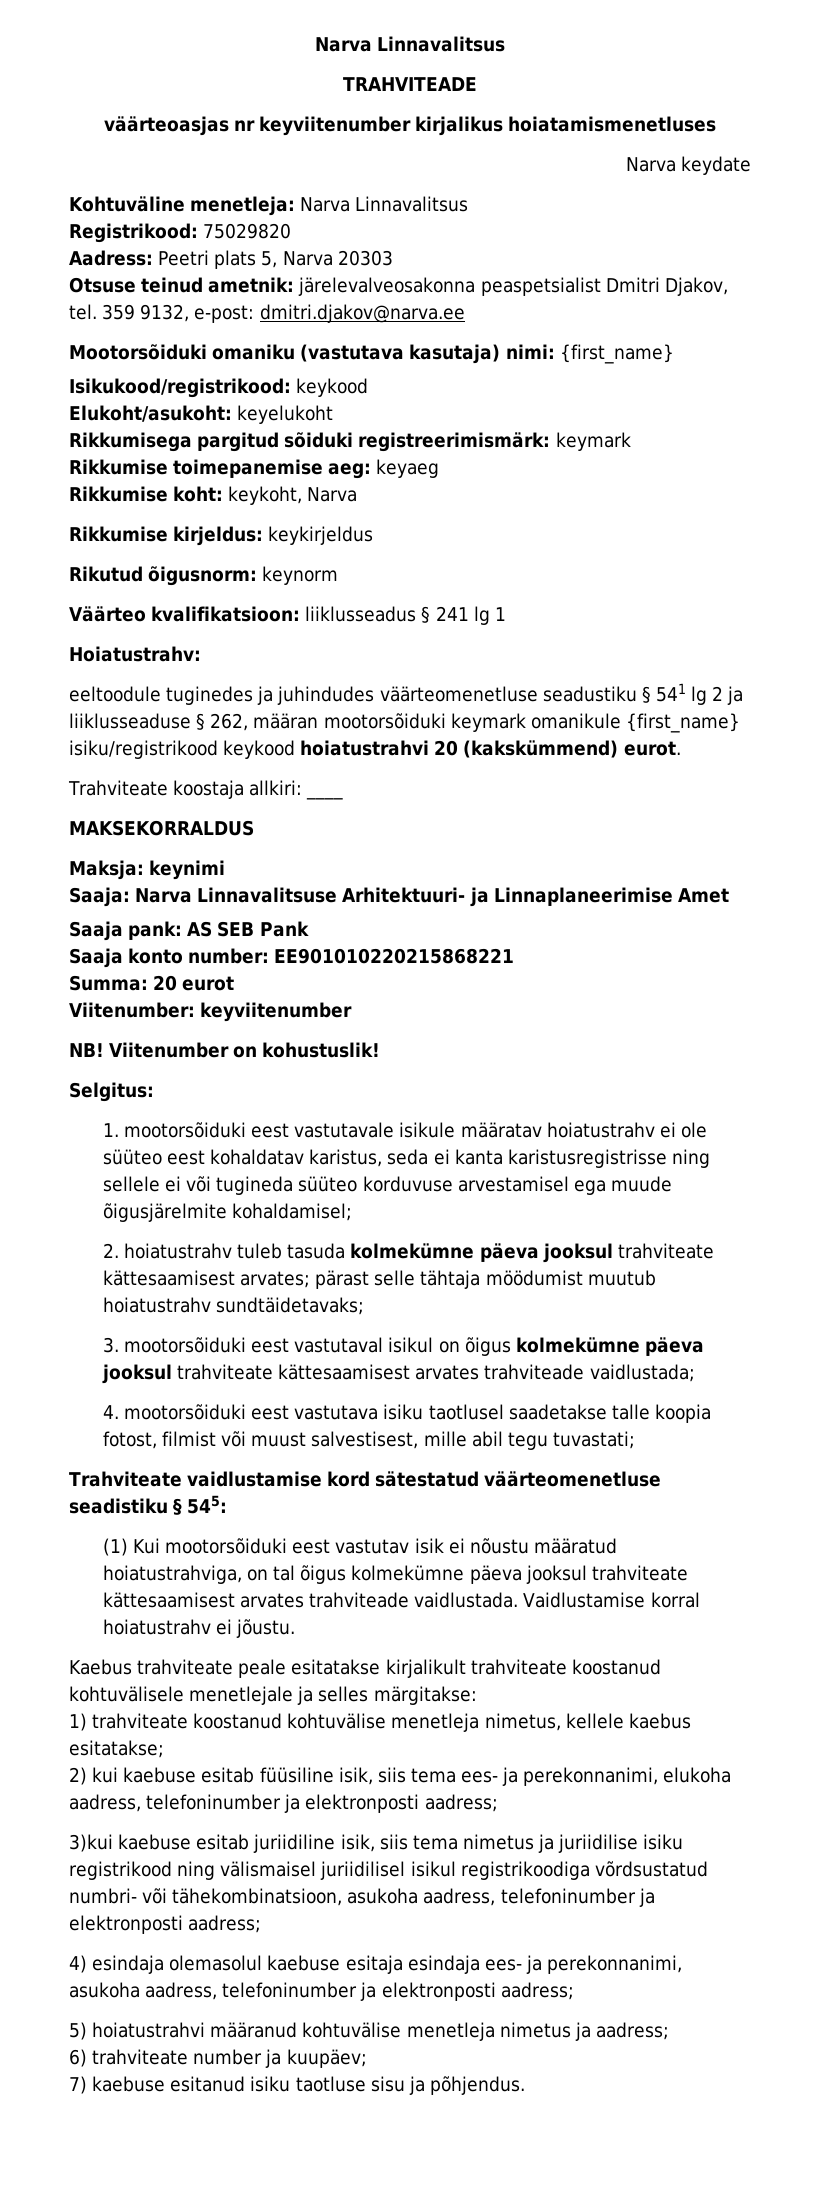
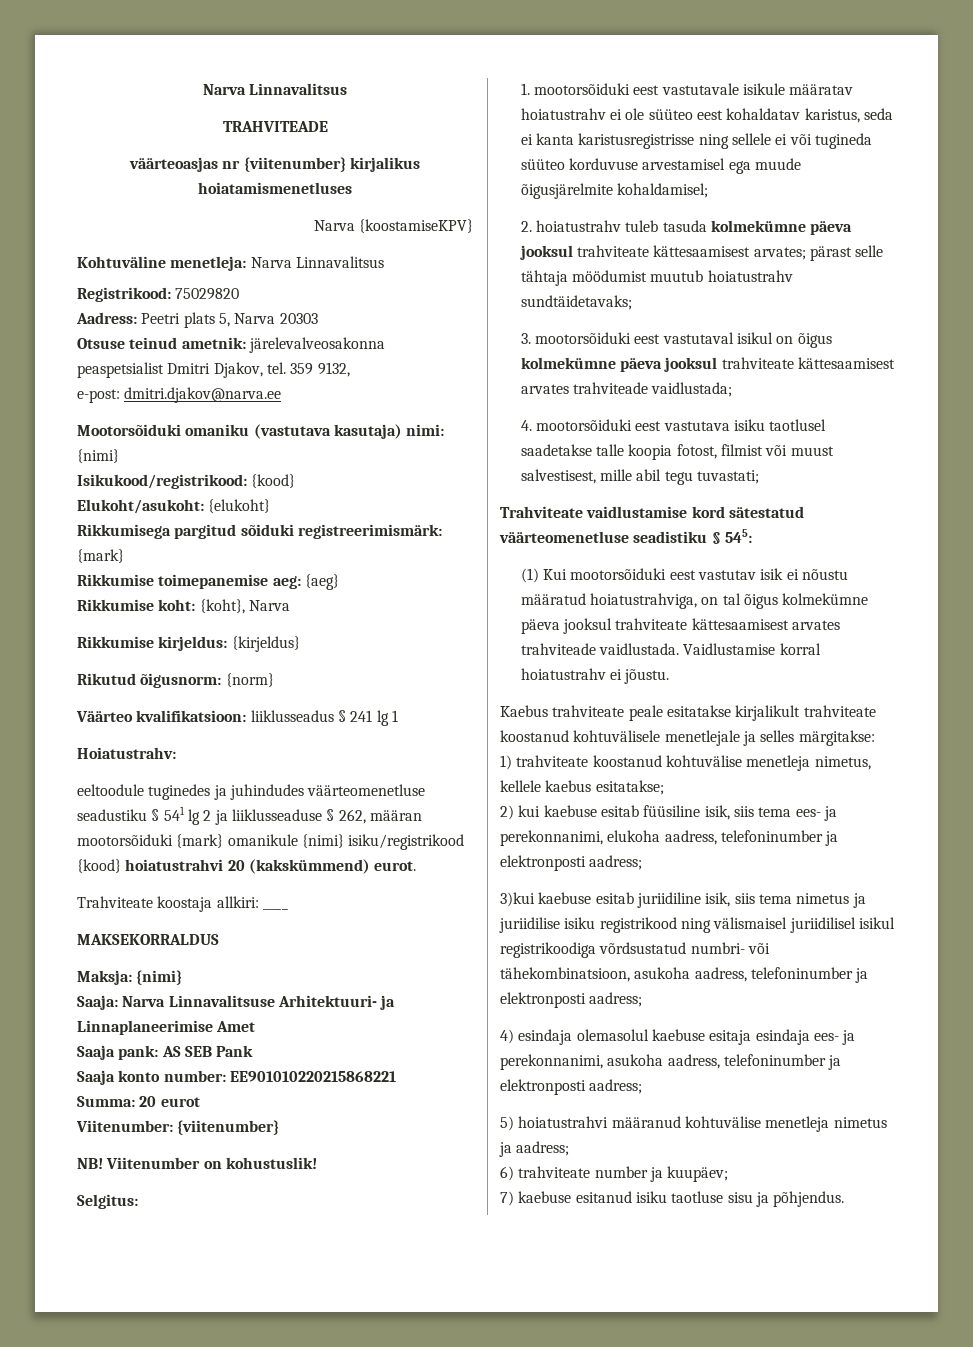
[259,116,411,136] keyviitenumber -> [243,157,346,172] {viitenumber}
[681,156,752,175] keydate -> [359,219,473,233] {koostamiseKPV}
(190, 313) none -> (350, 369) //
[559,344,674,364] {first_name} -> [77,449,119,463] {nimi}
[296,378,369,397] keykood -> [251,474,296,488] {kood}
[237,405,334,424] keyelukoht -> [208,499,271,513] {elukoht}
[555,432,631,451] keymark -> [77,549,124,563] {mark}
[376,459,440,478] keyaeg -> [304,574,339,590] {aeg}
[228,486,303,505] keykoht, -> [199,599,245,614] {koht},
[268,526,374,545] keykirjeldus -> [231,636,300,652] {kirjeldus}
[262,566,339,585] keynorm -> [225,673,274,687] {norm}
[450,713,740,733] [69,740,296,759] keymark omanikule {first_name} isiku/registrikood keykood -> [176,834,465,850] [77,859,121,873] {mark} omanikule {nimi} isiku/registrikood {kood}
[149,860,226,880] keynimi -> [136,970,183,985] {nimi}
[200,1002,353,1022] keyviitenumber -> [177,1120,280,1135] {viitenumber}

